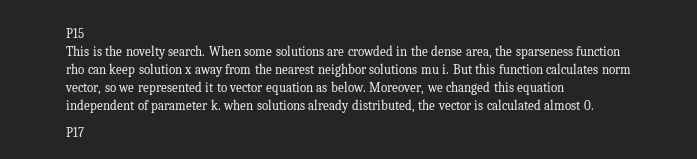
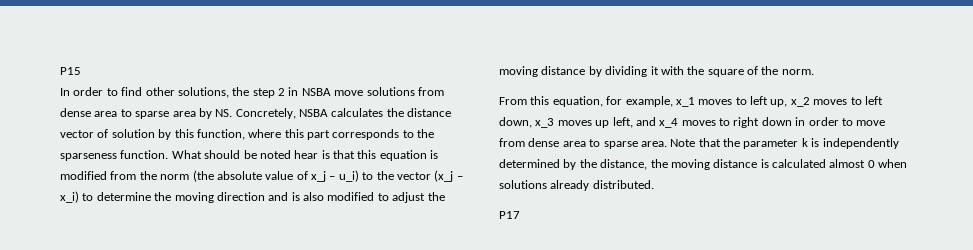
[66,45,621,59] [66,63,631,77] [65,81,565,95] [66,99,594,113] This is the novelty search. When some solutions are crowded in the dense area, the sparseness function rho can keep solution x away from the nearest neighbor solutions mu i. But this function calculates norm vector, so we represented it to vector equation as below. Moreover, we changed this equation independent of parameter k. when solutions already distributed, the vector is calculated almost 0. -> [60,87,444,98] [60,108,452,119] [60,129,435,140] [60,150,439,161] [60,170,463,182] [60,191,445,203] [499,66,814,77] [499,96,883,107] [499,117,886,128] [499,138,899,149] [499,159,908,170] [499,180,654,191] In order to find other solutions, the step 2 in NSBA move solutions from dense area to sparse area by NS. Concretely, NSBA calculates the distance vector of solution by this function, where this part corresponds to the sparseness function. What should be noted hear is that this equation is modified from the norm (the absolute value of x_j – u_i) to the vector (x_j – x_i) to determine the moving direction and is also modified to adjust the moving distance by dividing it with the square of the norm. // From this equation, for example, x_1 moves to left up, x_2 moves to left down, x_3 moves up left, and x_4 moves to right down in order to move from dense area to sparse area. Note that the parameter k is independently determined by the distance, the moving distance is calculated almost 0 when solutions already distributed.

